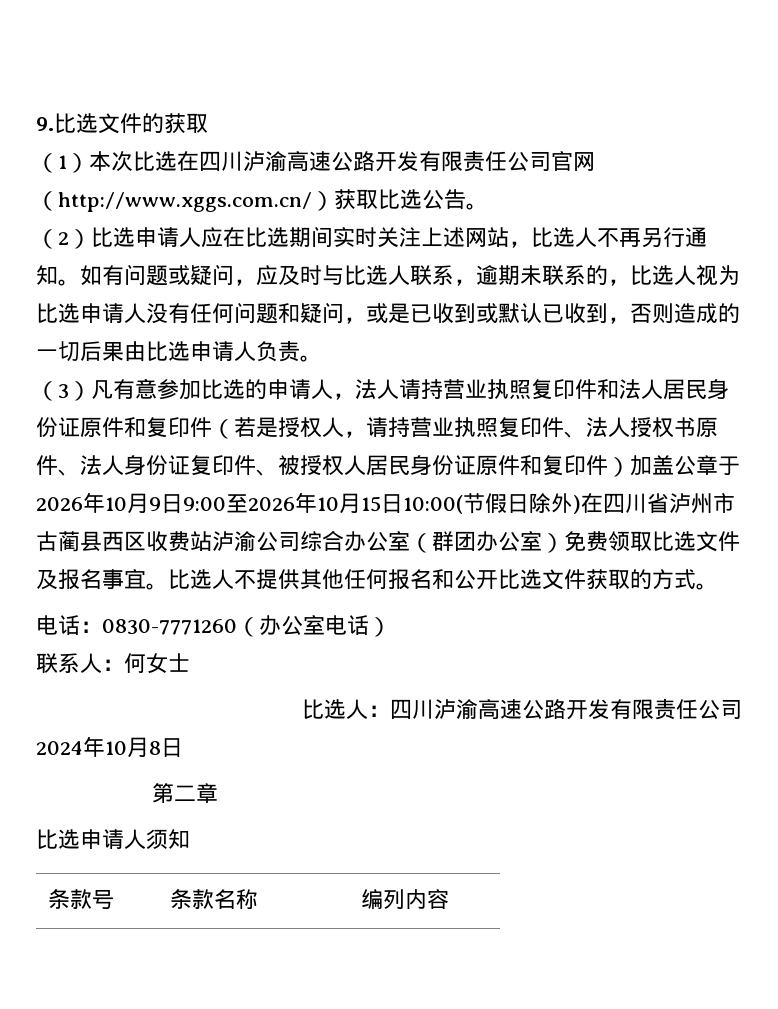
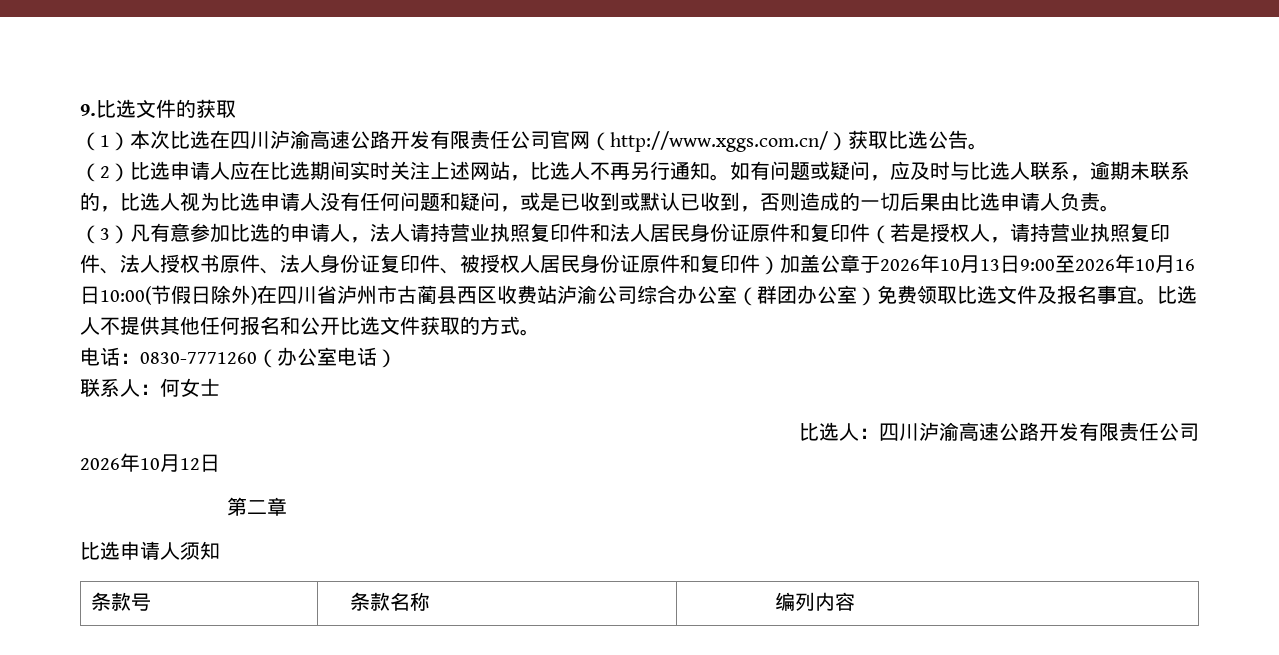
[149,497,161,511] 9 -> [980,259,1000,271] 13
[361,496,381,512] 15 -> [1175,259,1195,271] 16
[36,736,161,758] 2024年10月8 -> [80,453,200,472] 2026年10月12

